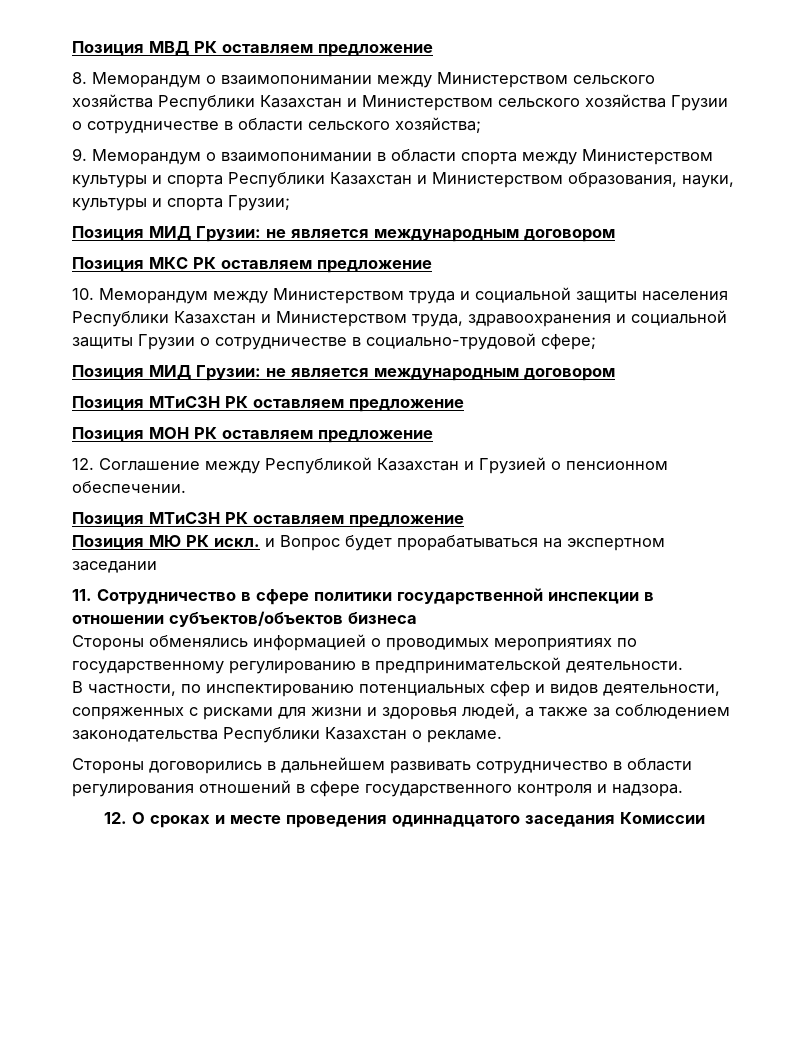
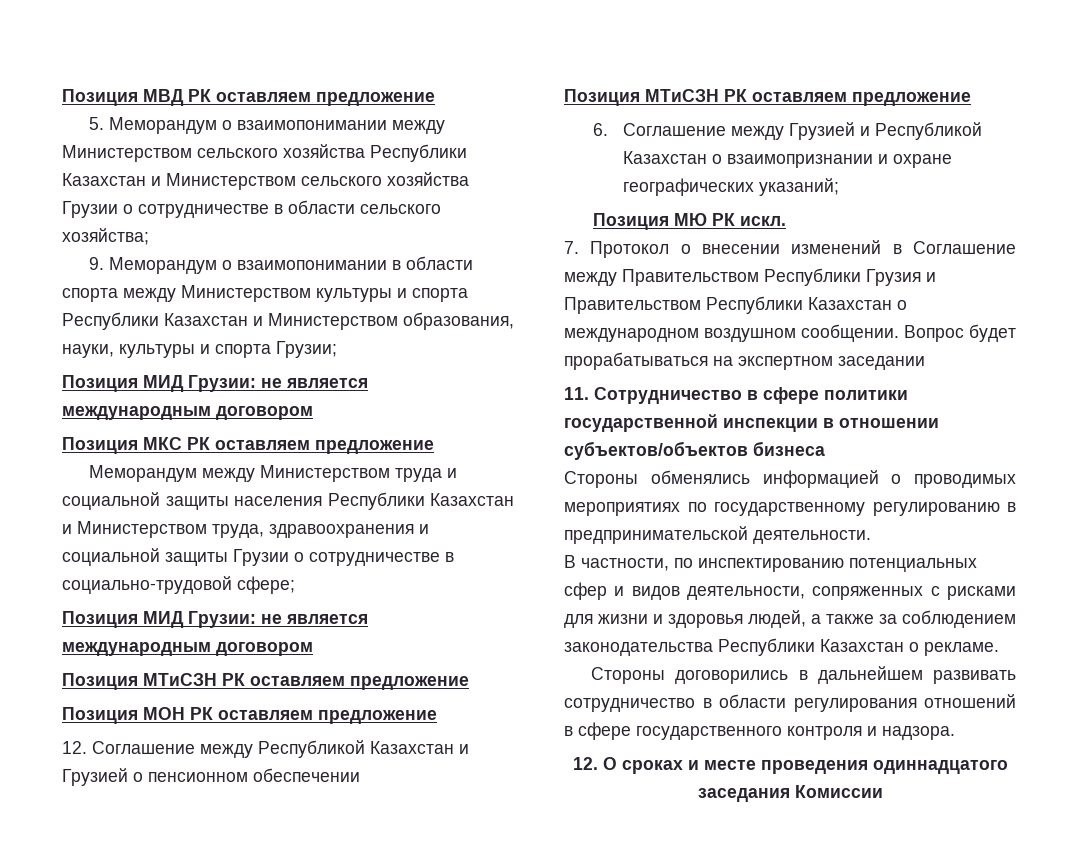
[72,72,87,84] 8. -> [89,117,105,130] 5.
[72,288,94,300] 10. -> (434, 447) none
[72,481,186,493] [72,512,464,528] [72,535,275,550] обеспечении. // Позиция МТиСЗН РК оставляем предложение // Позиция МЮ РК искл. и -> [253,768,360,782] [564,89,971,106] [593,122,982,140] [622,151,952,168] [622,178,839,196] [593,213,787,230] [564,240,1016,258] [564,268,936,286] [564,296,907,314] [564,324,899,342] обеспечении // Позиция МТиСЗН РК оставляем предложение // 6. Соглашение между Грузией и Республикой Казахстан о взаимопризнании и охране географических указаний; // Позиция МЮ РК искл. // 7. Протокол о внесении изменений в Соглашение между Правительством Республики Грузия и Правительством Республики Казахстан о международном воздушном сообщении.

